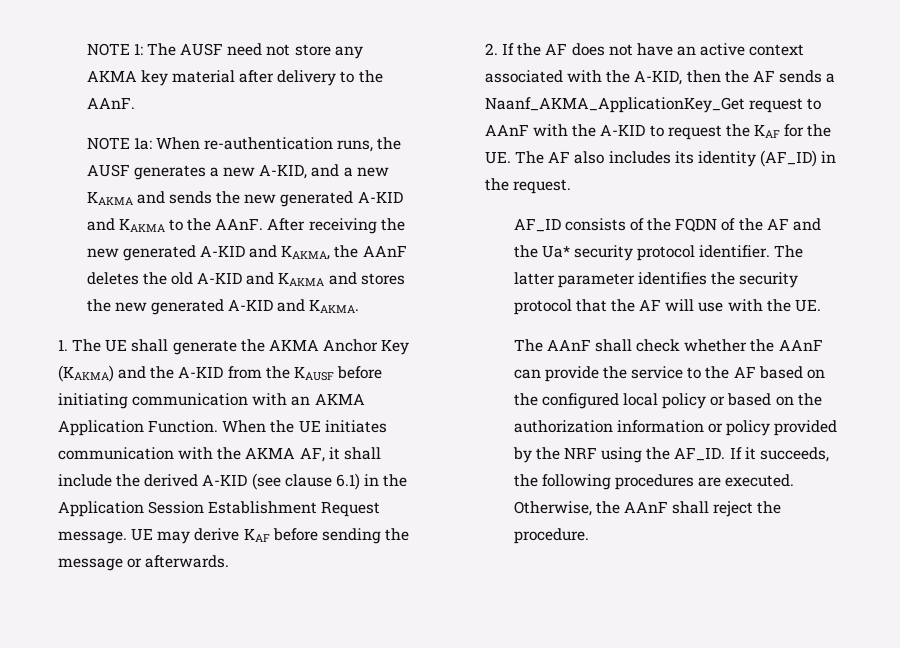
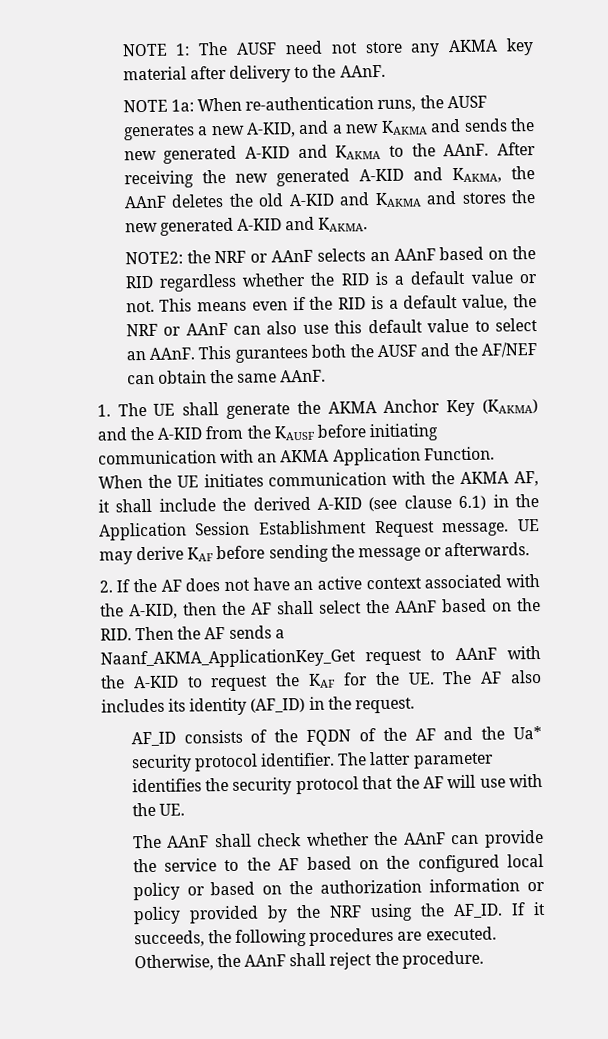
(360, 306) none -> [124,246,536,265] [124,270,538,292] [125,294,537,313] [125,318,538,337] [125,342,537,363] [126,369,327,385] // NOTE2: the NRF or AAnF selects an AAnF based on the RID regardless whether the RID is a default value or not. This means even if the RID is a default value, the NRF or AAnF can also use this default value to select an AAnF. This gurantees both the AUSF and the AF/NEF can obtain the same AAnF.
(775, 76) none -> [276,597,541,615] [99,626,226,641] shall select the AAnF based on the RID. Then the AF

